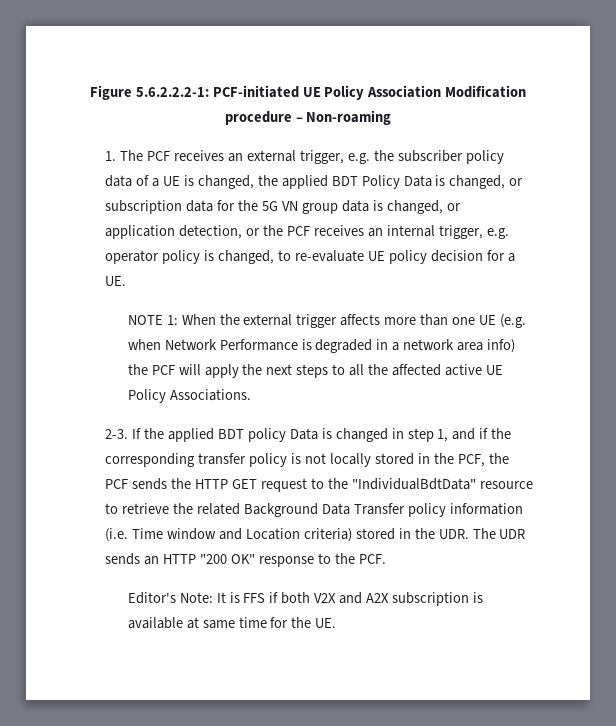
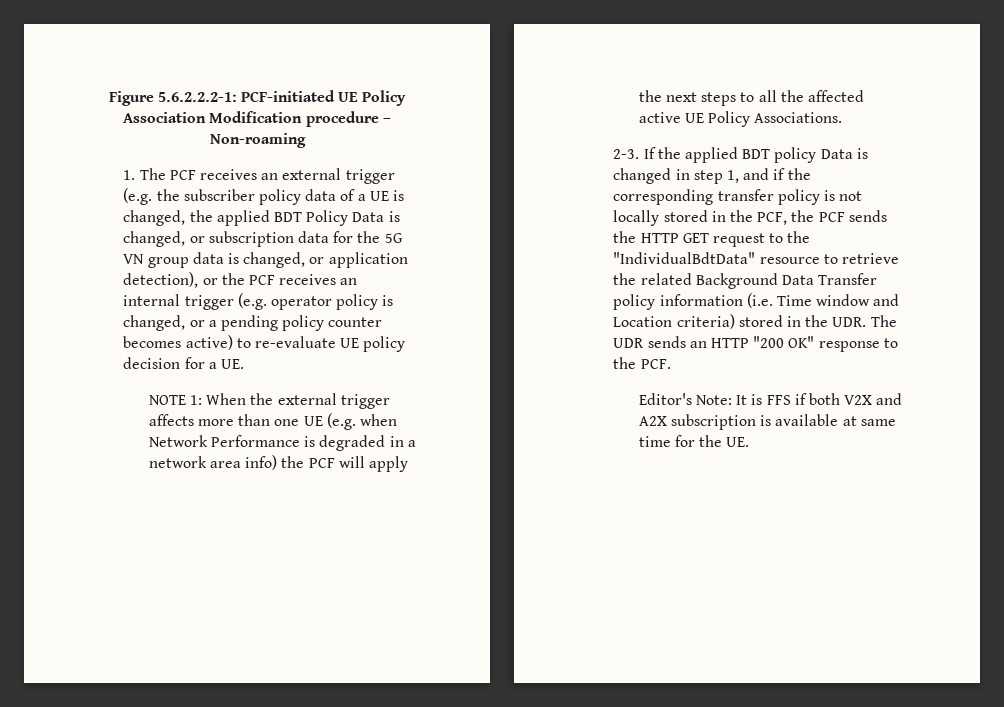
[299,150,370,164] trigger, e.g. -> [345,169,395,184] [123,188,153,205] trigger (e.g.
[179,225,243,239] detection, -> [123,272,199,288] detection),
[438,225,509,239] trigger, e.g. -> [184,293,267,310] trigger (e.g.
(275, 257) none -> [189,315,383,331] [123,335,233,350] or a pending policy counter becomes active)

